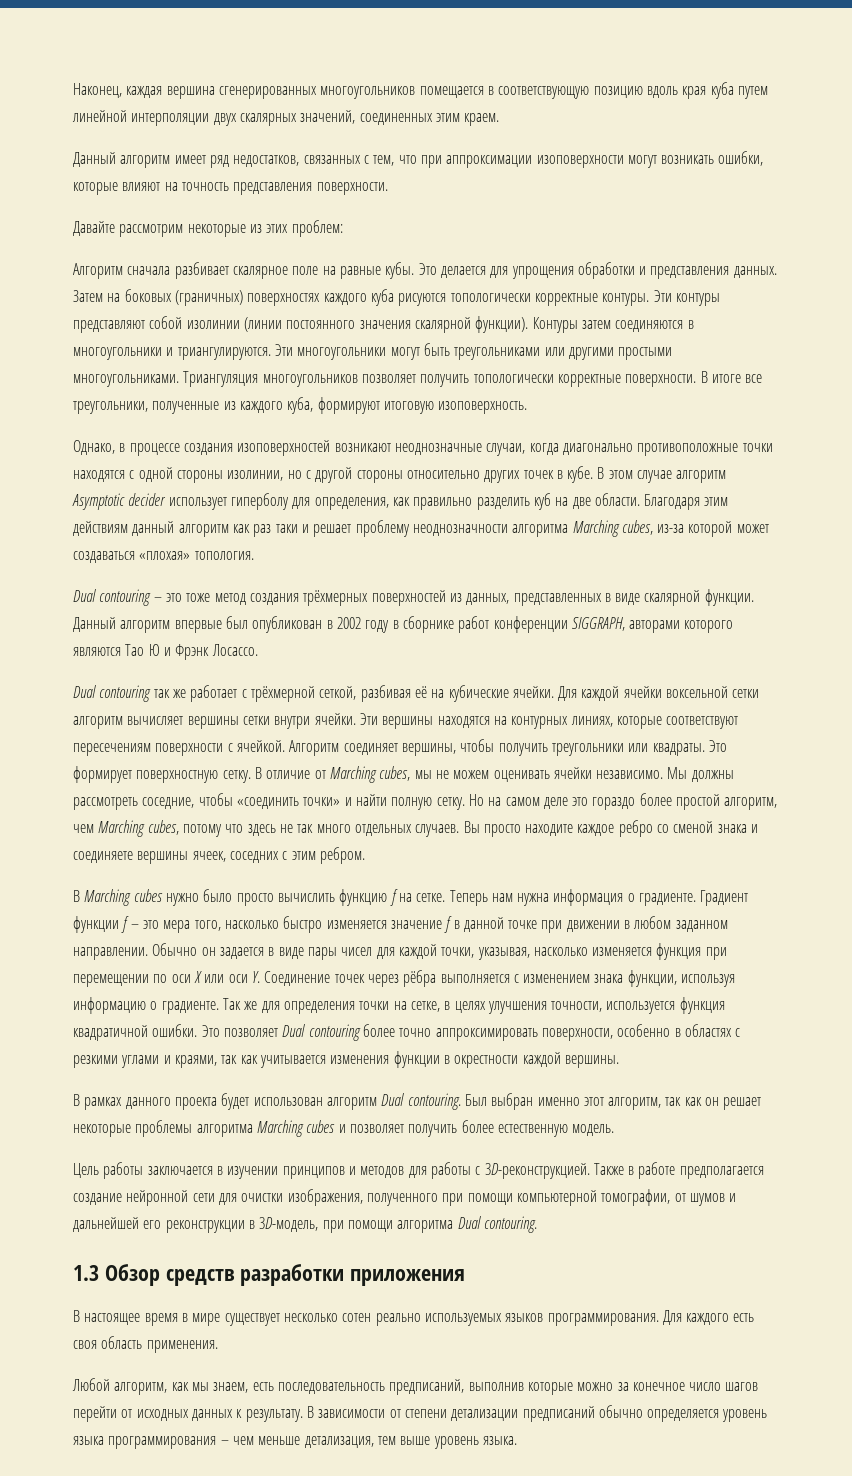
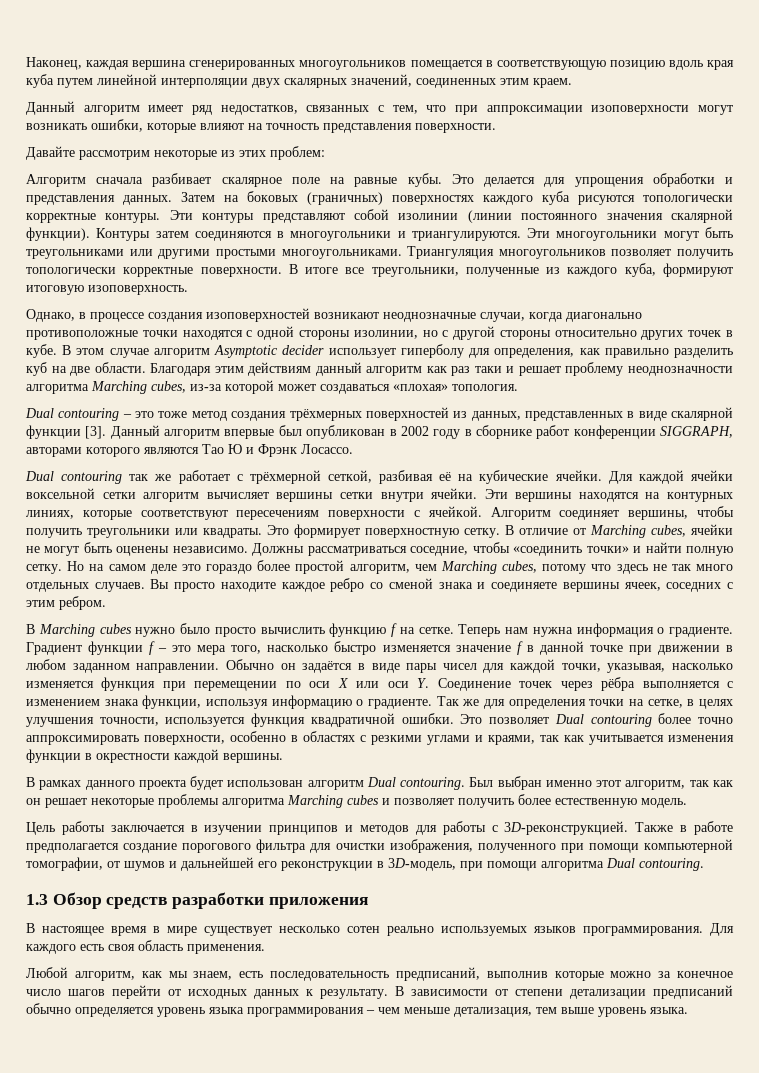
[704,589,754,606] функции. -> [26,425,107,439] функции [3].
[414,767,734,782] [73,797,138,810] мы не можем оценивать ячейки независимо. Мы должны рассмотреть -> [691,524,733,535] [26,542,407,556] ячейки не могут быть оценены независимо. Должны рассматриваться
[219,947,264,959] задается -> [302,661,353,673] задаётся
[126,1190,215,1206] нейронной сети -> [182,839,307,853] порогового фильтра

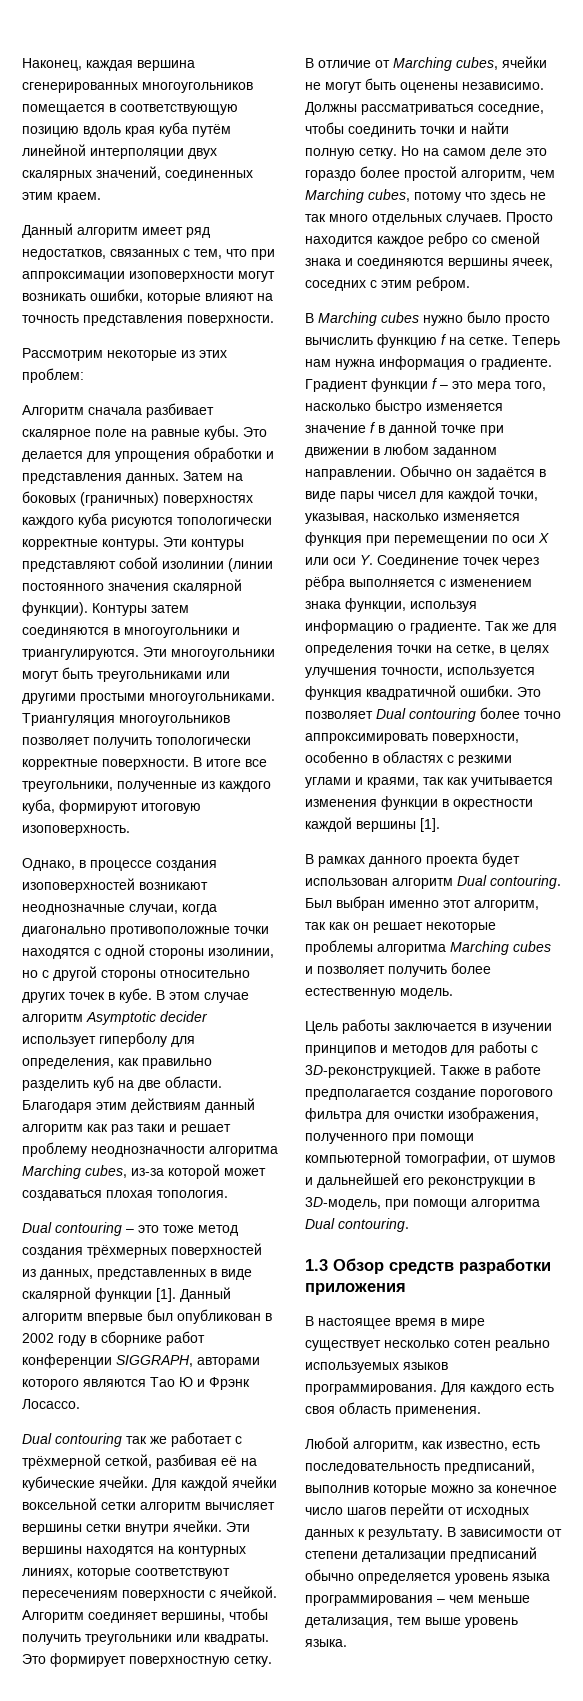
[57,78,93,88] путем -> [192,124,231,137] путём
[26,146,150,160] Давайте рассмотрим -> [22,348,103,361] Рассмотрим
[393,384,448,391] «плохая» -> [106,1190,153,1198] плохая
[85,426,107,439] [3]. -> [156,1288,176,1302] [1].
[513,546,629,556] «соединить точки» -> [348,126,455,137] соединить точки
[150,579,276,592] Вы просто находите -> [506,212,553,225] [305,236,373,247] Просто находится
[491,582,558,592] соединяете -> [357,258,444,269] соединяются
[223,753,283,763] вершины. -> [356,818,440,832] вершины [1].
[168,971,233,980] мы знаем, -> [446,1441,508,1451] известно,

